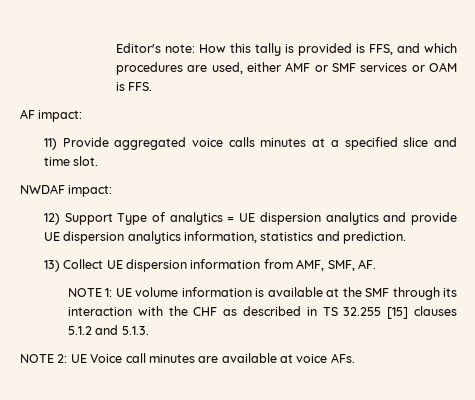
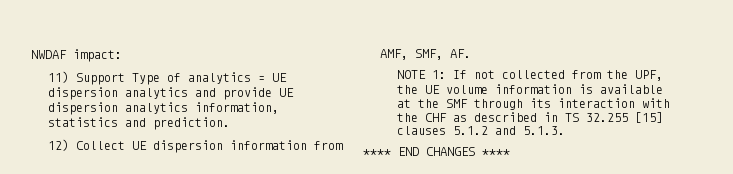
[115,43,457,56] [115,62,457,75] [115,82,153,91] [20,109,83,122] [43,137,458,150] [43,156,99,166] [20,184,113,197] [43,213,60,225] Editor's note: How this tally is provided is FFS, and which procedures are used, either AMF or SMF services or OAM is FFS. // AF impact: // 11) Provide aggregated voice calls minutes at a specified slice and time slot. // NWDAF impact: // 12) -> [31,49,122,62] [48,71,70,83] NWDAF impact: // 11)
[43,260,60,272] 13) -> [48,139,70,151] 12)
(113, 292) none -> [453,70,664,81] [397,85,419,94] If not collected from the UPF, the
[20,353,355,363] NOTE 2: UE Voice call minutes are available at voice AFs. -> [363,147,510,156] **** END CHANGES ****

